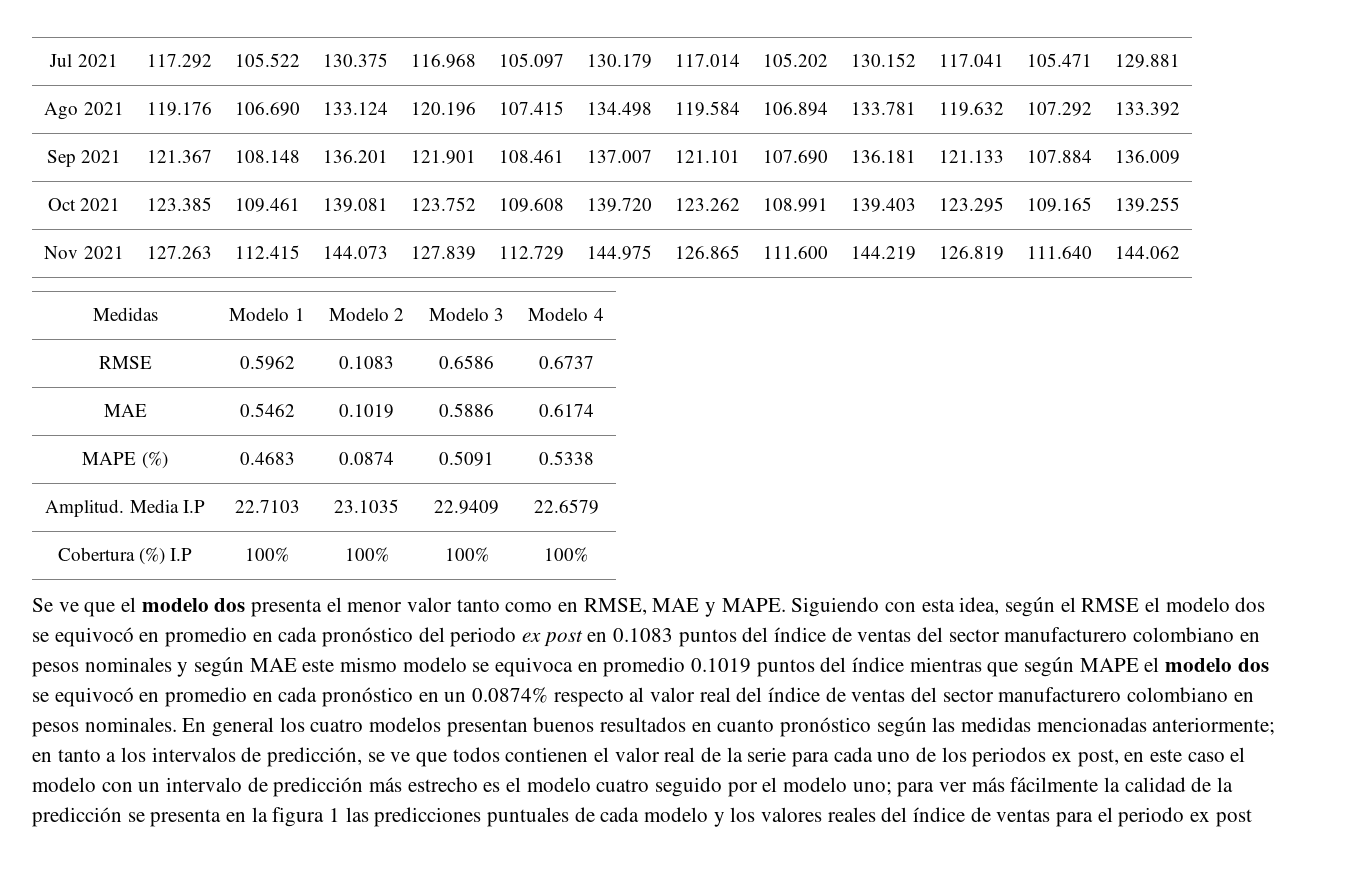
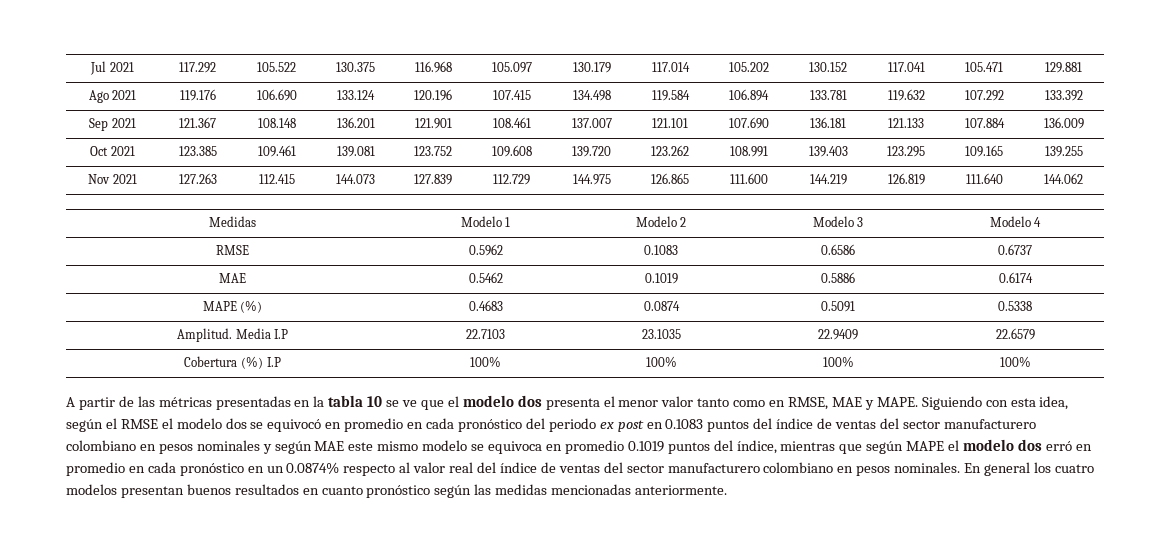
[32,598,53,612] Se -> [66,395,400,410] A partir de las métricas presentadas en la tabla 10 se
[852,657,905,672] índice -> [736,440,777,454] índice,
[32,687,134,707] se equivocó -> [1045,441,1072,451] erró
[1152,717,1276,735] [32,747,1246,767] [32,777,1234,797] [32,807,1252,827] anteriormente; en tanto a los intervalos de predicción, se ve que todos contienen el valor real de la serie para cada uno de los periodos ex post, en este caso el modelo con un intervalo de predicción más estrecho es el modelo cuatro seguido por el modelo uno; para ver más fácilmente la calidad de la predicción se presenta en la figura 1 las predicciones puntuales de cada modelo y los valores reales del índice de ventas para el periodo ex post -> [635,485,728,495] anteriormente.

